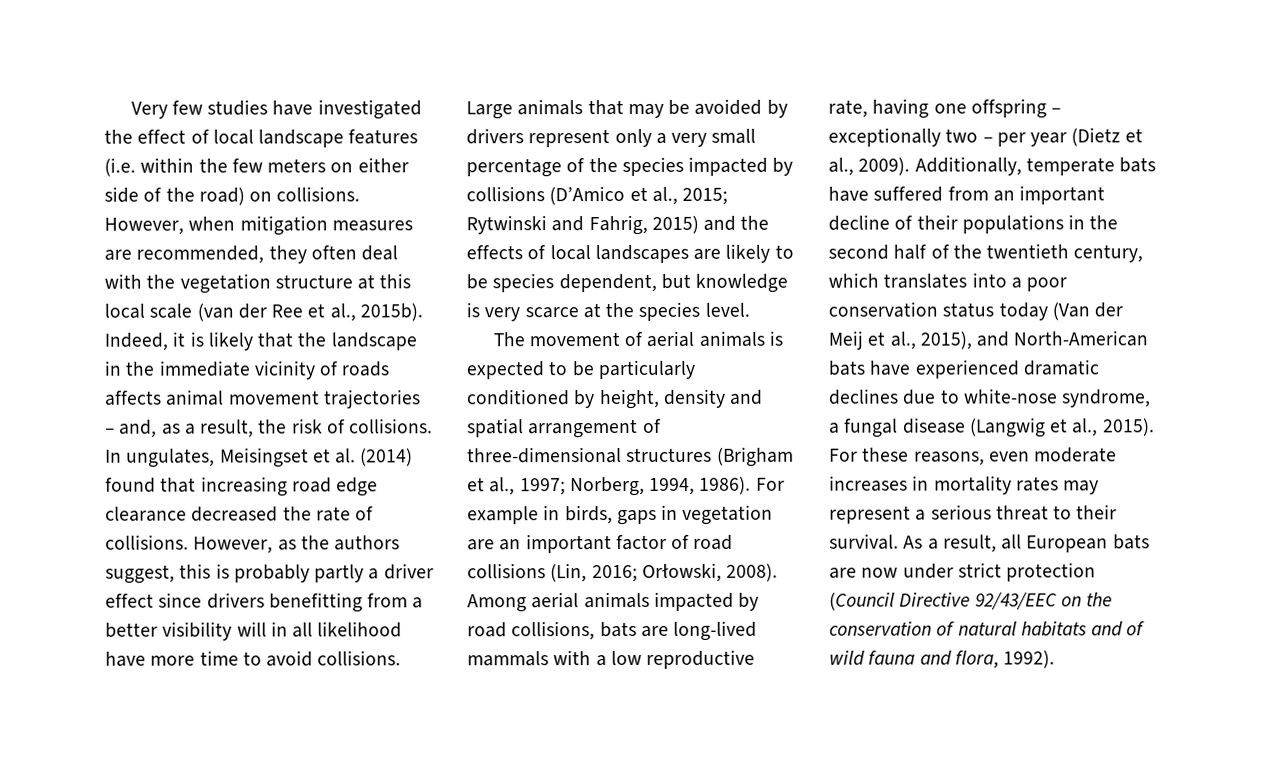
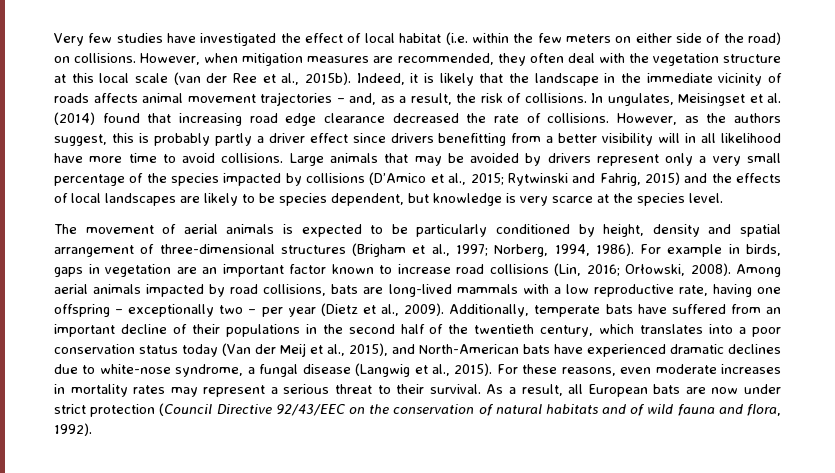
[258,129,419,148] landscape features -> [399,33,442,43] habitat
[671,534,691,549] of -> [331,264,451,274] known to increase

